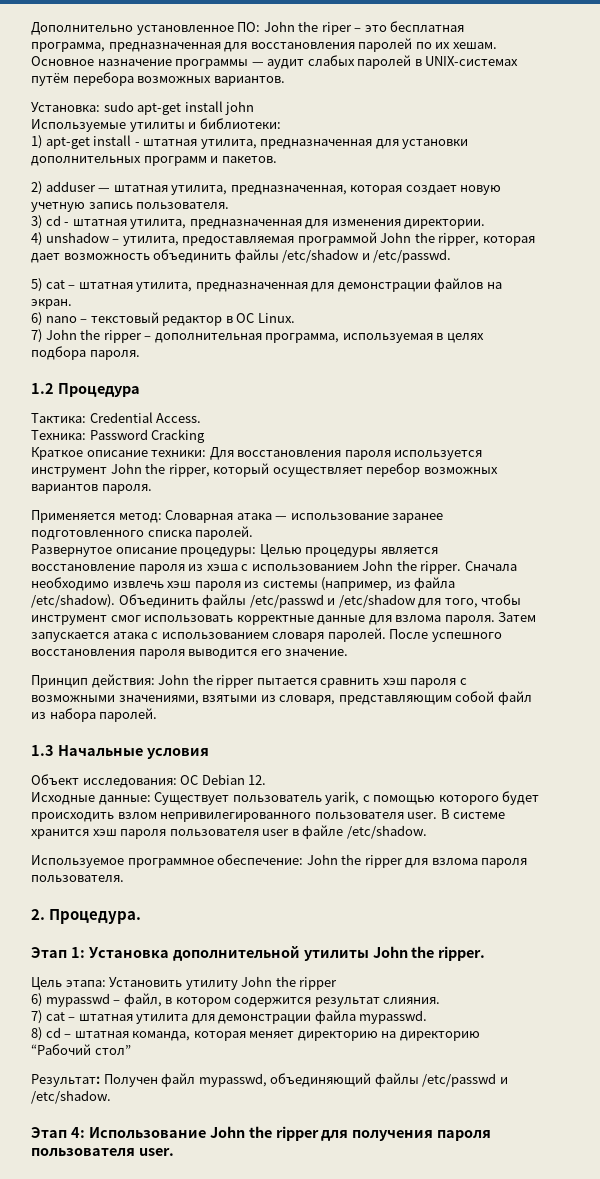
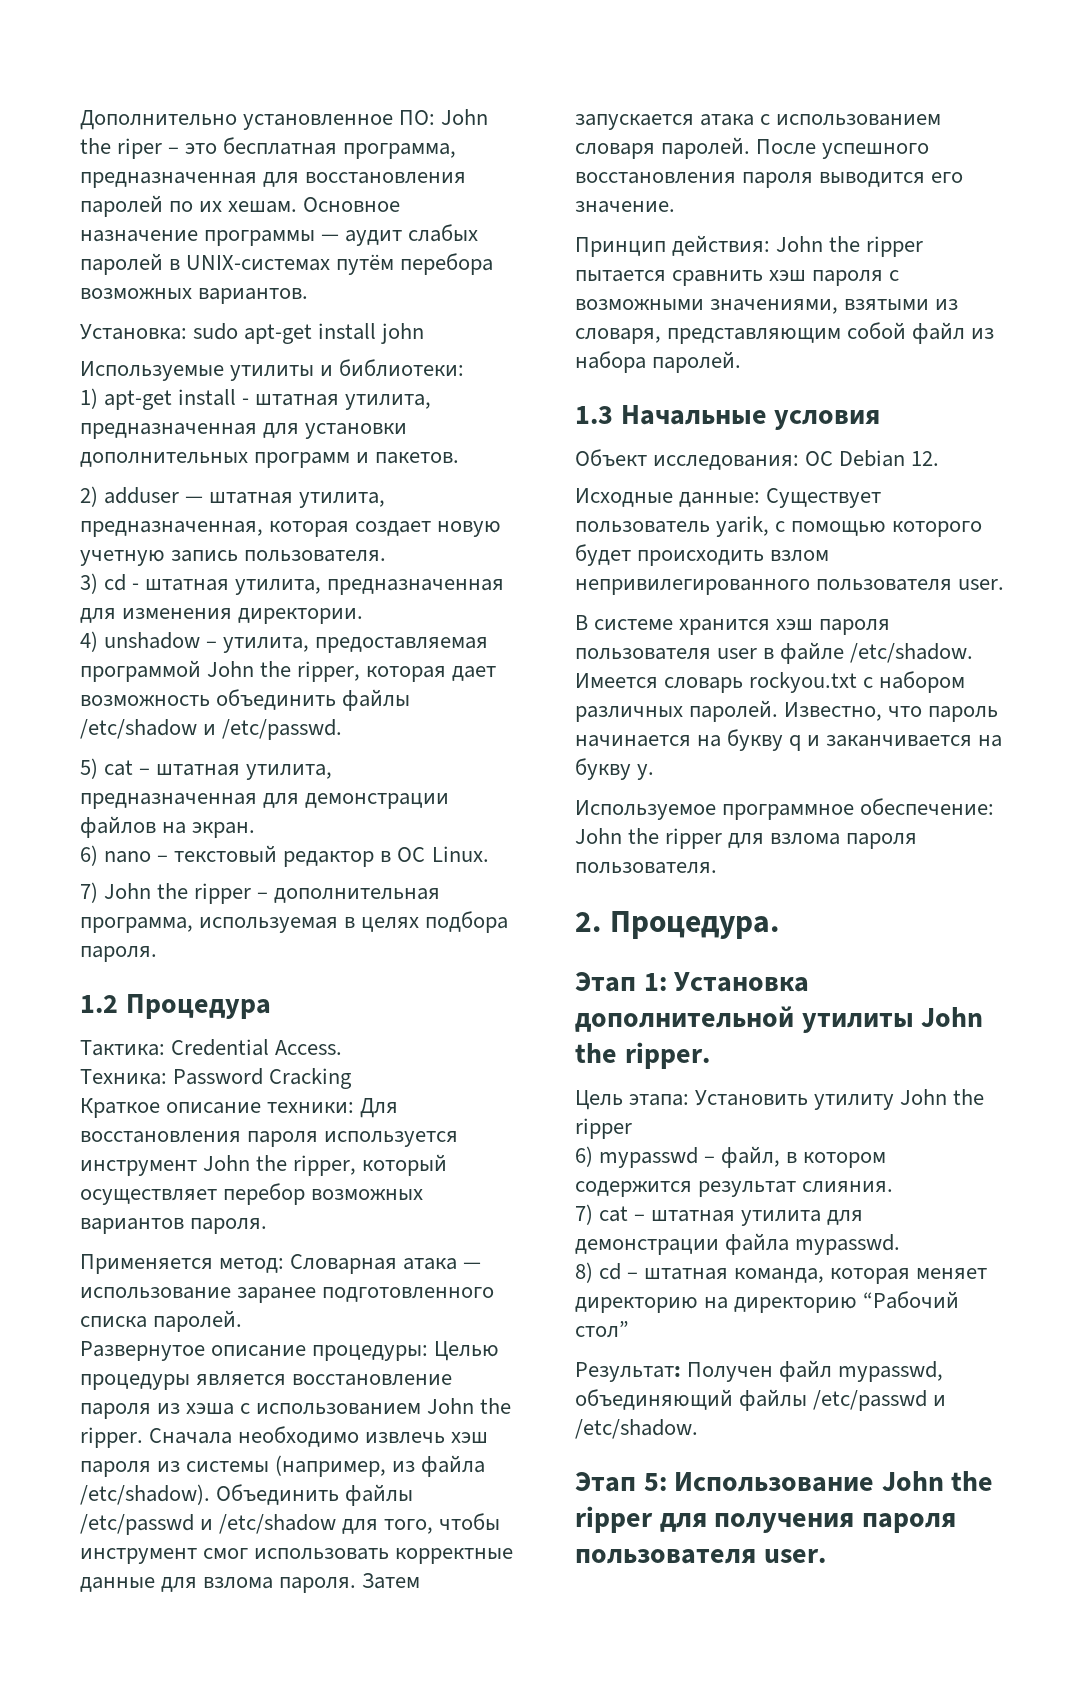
(438, 815) none -> (1005, 584) //
(427, 832) none -> [575,671,966,693] [575,700,999,722] [575,729,1003,751] [575,758,655,780] Имеется словарь rockyou.txt с набором различных паролей. Известно, что пароль начинается на букву q и заканчивается на букву y.
[70,1127,85,1138] 4: -> [643,1473,667,1491] 5:

